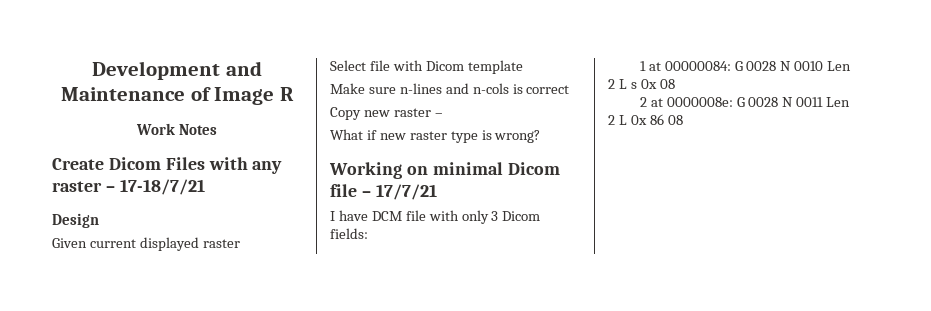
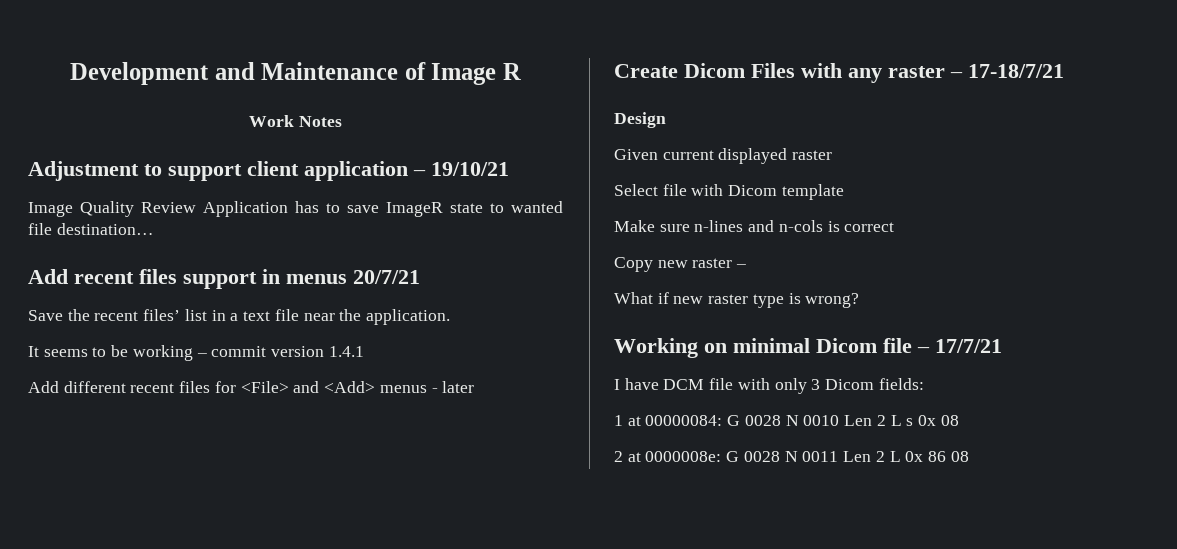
(217, 129) none -> [28,161,509,181] [28,201,563,217] [28,223,154,235] [28,269,420,289] [28,309,450,325] [28,345,364,361] [28,381,475,393] // Adjustment to support client application – 19/10/21 // Image Quality Review Application has to save ImageR state to wanted file destination… // Add recent files support in menus 20/7/21 // Save the recent files’ list in a text file near the application. // It seems to be working – commit version 1.4.1 // Add different recent files for <File> and <Add> menus - later

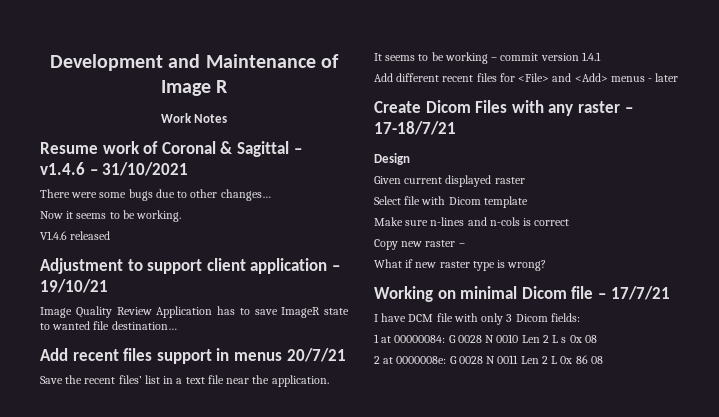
(342, 121) none -> [40,141,302,157] [40,162,189,176] [40,189,271,201] [40,210,182,222] [40,231,111,240] // Resume work of Coronal & Sagittal – v1.4.6 – 31/10/2021 // There were some bugs due to other changes… // Now it seems to be working. // V1.4.6 released

